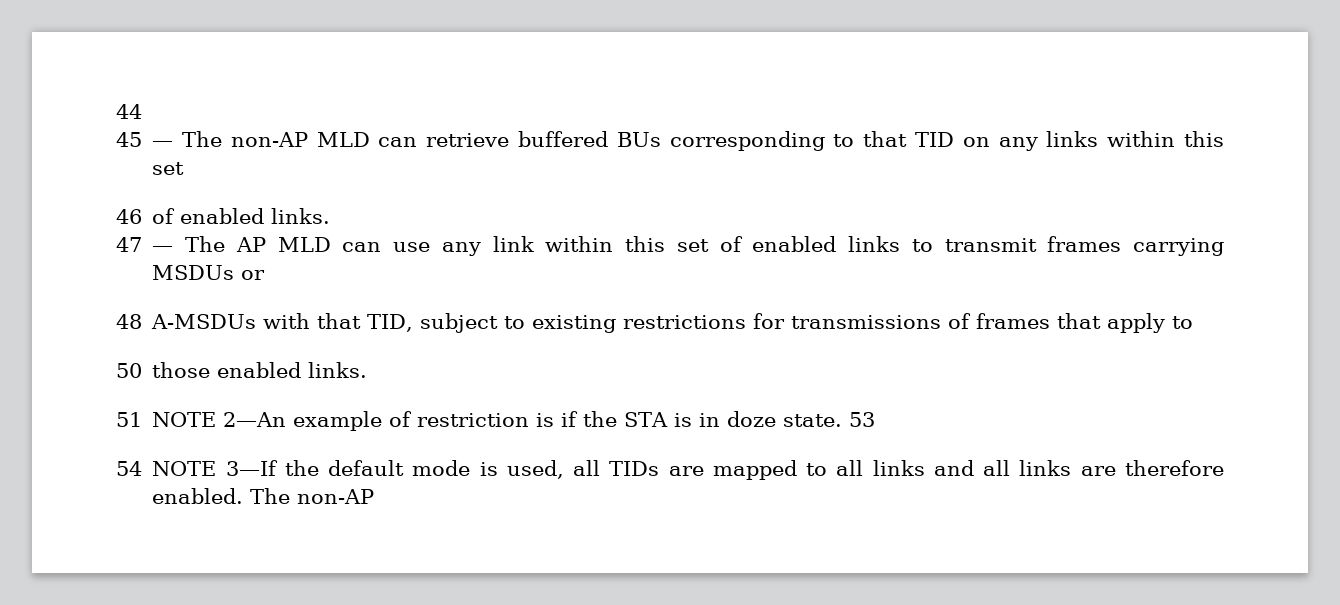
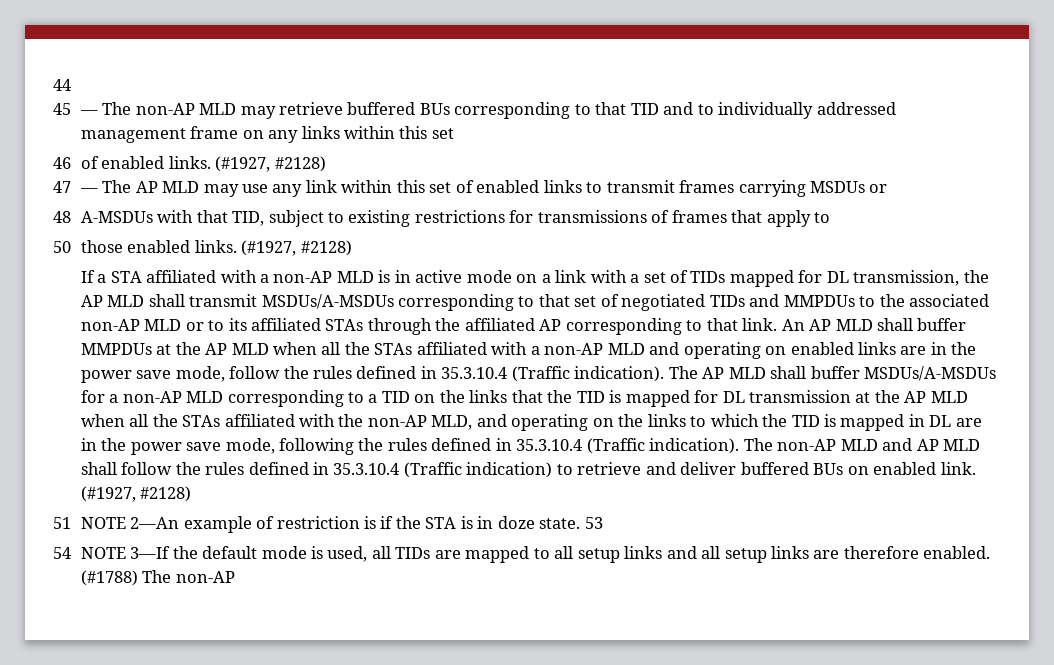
[378,137,418,147] can -> [240,106,276,119] may
(955, 139) none -> [663,102,896,119] [80,126,239,143] and to individually addressed management frame
(331, 216) none -> [215,156,326,172] (#1927, #2128)
[342,242,382,252] can -> [203,184,239,197] may
(368, 370) none -> [241,240,352,256] [80,270,989,287] [80,294,990,311] [80,318,967,335] [80,342,977,359] [80,366,997,383] [80,390,968,407] [80,414,982,431] [80,438,980,455] [80,462,976,478] [80,486,192,502] (#1927, #2128) // If a STA affiliated with a non-AP MLD is in active mode on a link with a set of TIDs mapped for DL transmission, the AP MLD shall transmit MSDUs/A-MSDUs corresponding to that set of negotiated TIDs and MMPDUs to the associated non-AP MLD or to its affiliated STAs through the affiliated AP corresponding to that link. An AP MLD shall buffer MMPDUs at the AP MLD when all the STAs affiliated with a non-AP MLD and operating on enabled links are in the power save mode, follow the rules defined in 35.3.10.4 (Traffic indication). The AP MLD shall buffer MSDUs/A-MSDUs for a non-AP MLD corresponding to a TID on the links that the TID is mapped for DL transmission at the AP MLD when all the STAs affiliated with the non-AP MLD, and operating on the links to which the TID is mapped in DL are in the power save mode, following the rules defined in 35.3.10.4 (Traffic indication). The non-AP MLD and AP MLD shall follow the rules defined in 35.3.10.4 (Traffic indication) to retrieve and deliver buffered BUs on enabled link. (#1927, #2128)
(864, 468) none -> [577,548,620,563] setup
(1011, 468) none -> [724,548,767,563] setup
(244, 496) none -> [80,570,138,586] (#1788)

